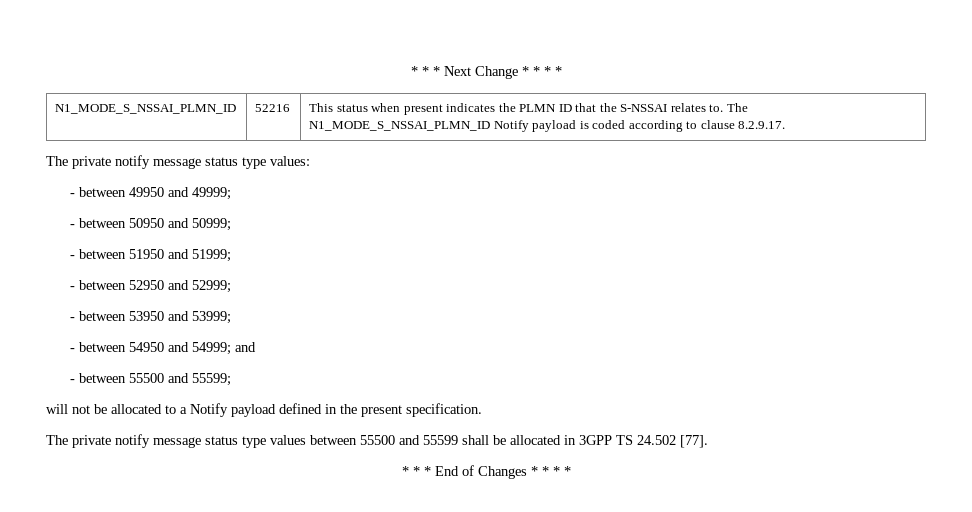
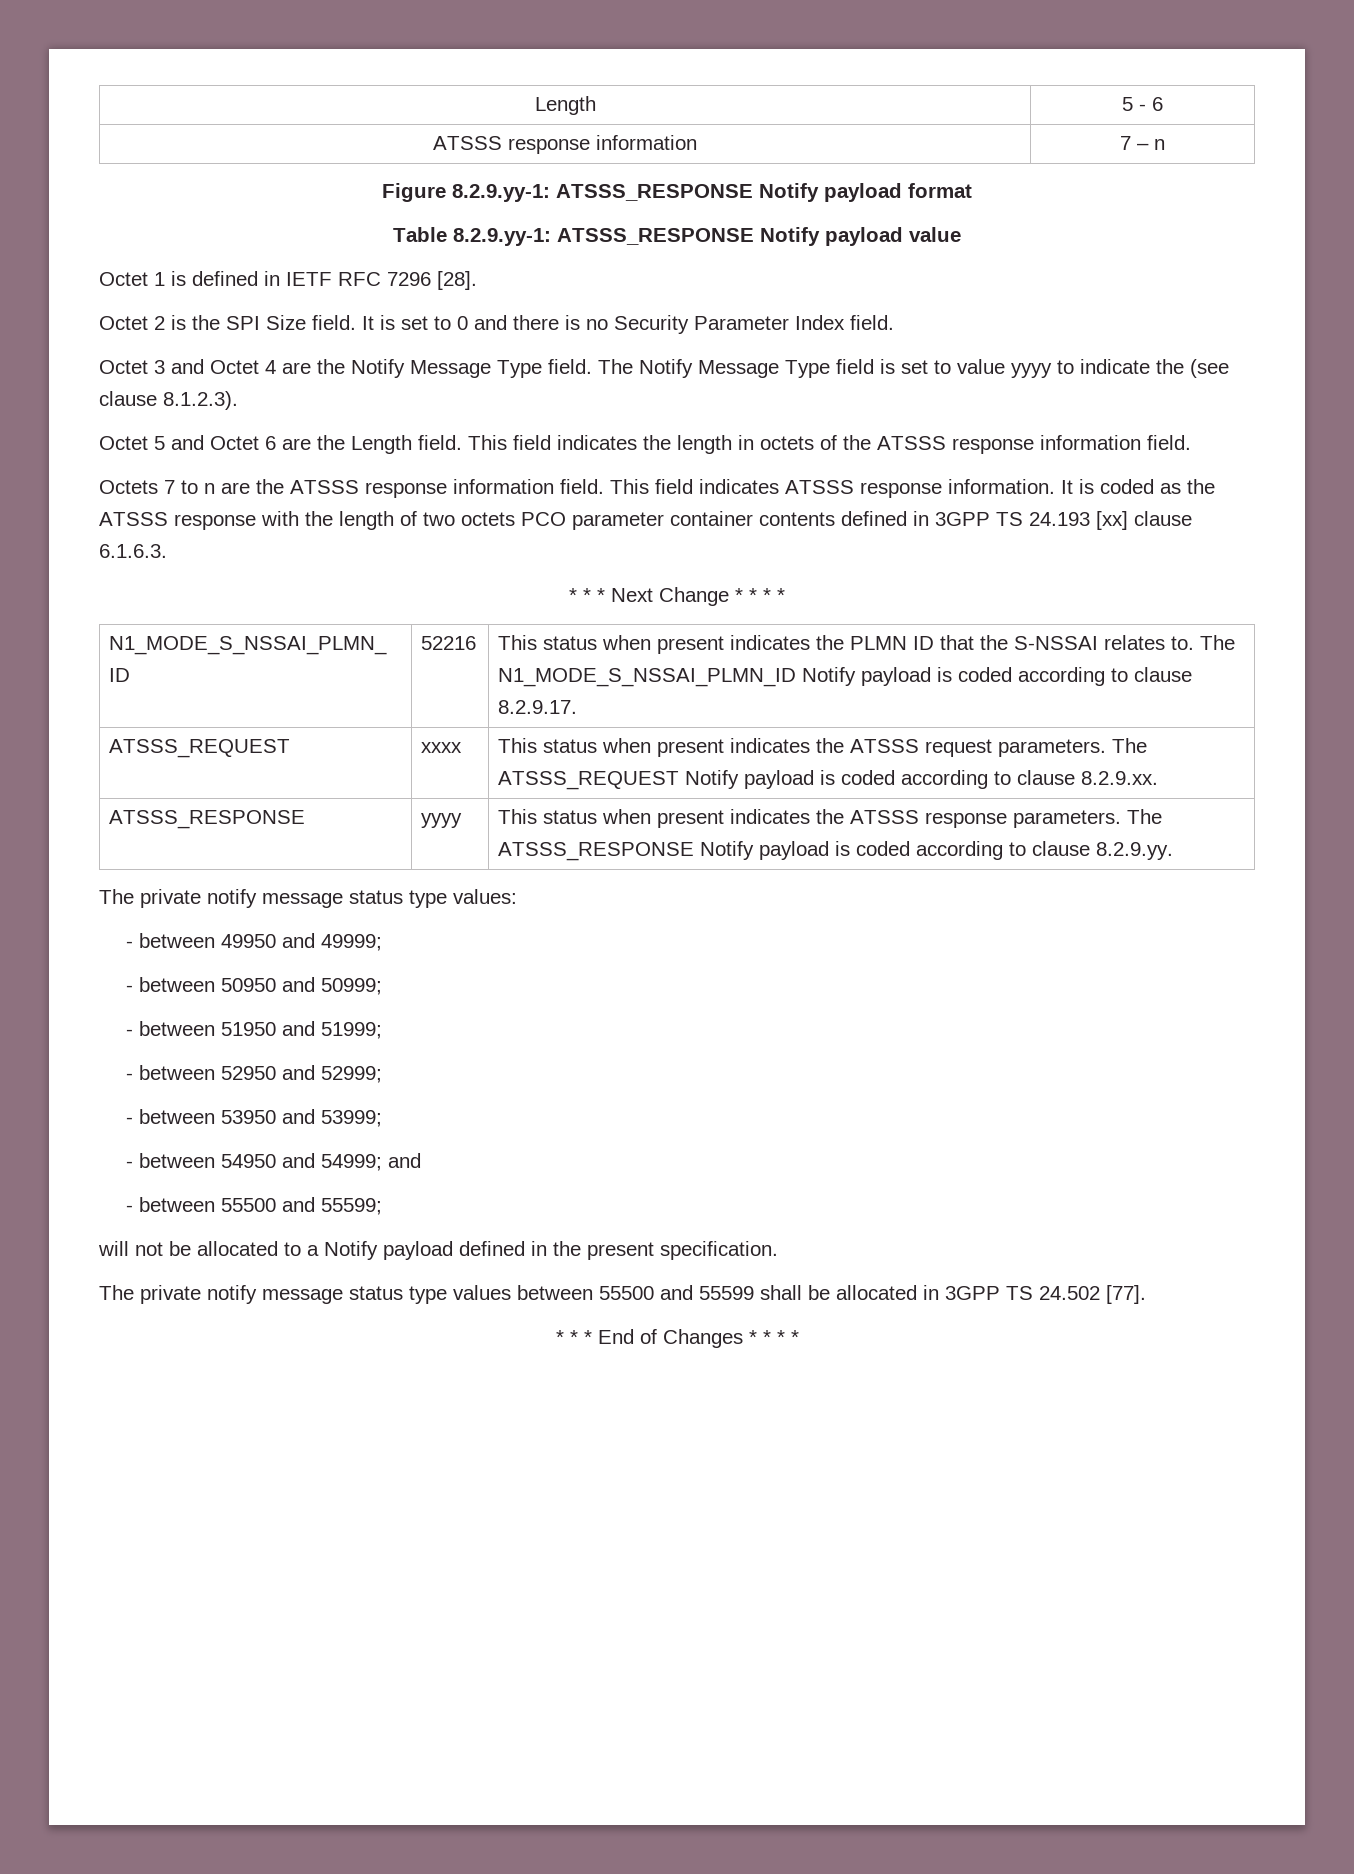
(410, 71) none -> [534,96,596,115] [1122,97,1163,111] [433,135,697,154] [1120,136,1165,150] [382,183,972,202] [393,227,961,246] [99,271,477,290] [99,315,894,334] [99,359,1229,378] [99,391,238,410] [99,435,1191,454] [99,479,1215,498] [99,511,1192,530] [99,544,167,558] Length | 5 - 6 // ATSSS response information | 7 – n // Figure 8.2.9.yy-1: ATSSS_RESPONSE Notify payload format // Table 8.2.9.yy-1: ATSSS_RESPONSE Notify payload value // Octet 1 is defined in IETF RFC 7296 [28]. // Octet 2 is the SPI Size field. It is set to 0 and there is no Security Parameter Index field. // Octet 3 and Octet 4 are the Notify Message Type field. The Notify Message Type field is set to value yyyy to indicate the (see clause 8.1.2.3). // Octet 5 and Octet 6 are the Length field. This field indicates the length in octets of the ATSSS response information field. // Octets 7 to n are the ATSSS response information field. This field indicates ATSSS response information. It is coded as the ATSSS response with the length of two octets PCO parameter container contents defined in 3GPP TS 24.193 [xx] clause 6.1.6.3. //
(786, 125) none -> [109,739,291,758] [421,742,463,753] [498,738,1148,757] [498,770,1159,790] [109,810,306,829] [421,813,463,828] [498,809,1163,828] [498,841,1174,861] // ATSSS_REQUEST | xxxx | This status when present indicates the ATSSS request parameters. The ATSSS_REQUEST Notify payload is coded according to clause 8.2.9.xx. // ATSSS_RESPONSE | yyyy | This status when present indicates the ATSSS response parameters. The ATSSS_RESPONSE Notify payload is coded according to clause 8.2.9.yy.

